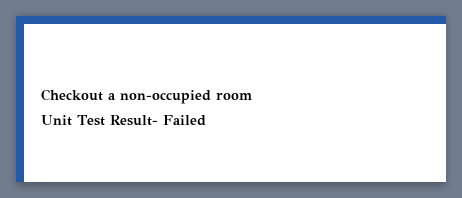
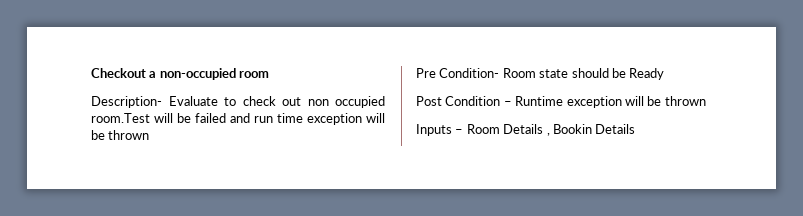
[41,115,206,126] Unit Test Result- Failed -> [91,96,385,108] [91,113,385,125] [91,130,150,140] [416,68,665,80] [416,96,706,108] [416,124,636,136] Description- Evaluate to check out non occupied room.Test will be failed and run time exception will be thrown // Pre Condition- Room state should be Ready // Post Condition – Runtime exception will be thrown // Inputs – Room Details , Bookin Details

